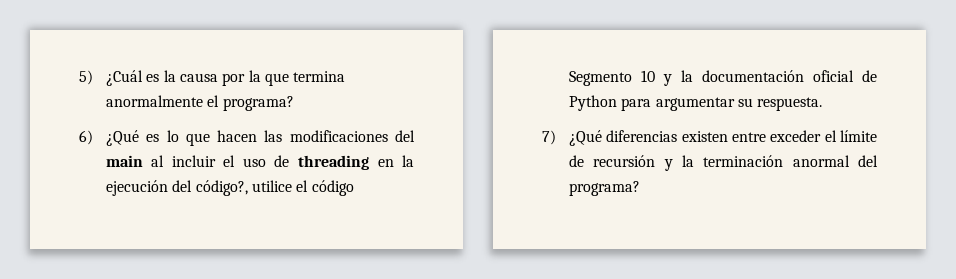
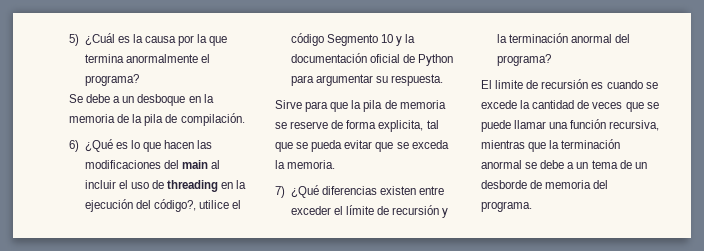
(294, 103) none -> [69,94,214,106] [69,113,245,126] // Se debe a un desboque en la memoria de la pila de compilación.
(823, 104) none -> [275,100,446,112] [275,120,439,132] [275,140,449,152] [275,160,336,169] // Sirve para que la pila de memoria se reserve de forma explicita, tal que se pueda evitar que se exceda la memoria.
(640, 188) none -> [481,79,658,89] [481,100,659,112] [481,119,660,132] [481,139,621,152] [481,160,647,169] [481,180,609,189] [481,201,532,212] // El limite de recursión es cuando se excede la cantidad de veces que se puede llamar una función recursiva, mientras que la terminación anormal se debe a un tema de un desborde de memoria del programa.

